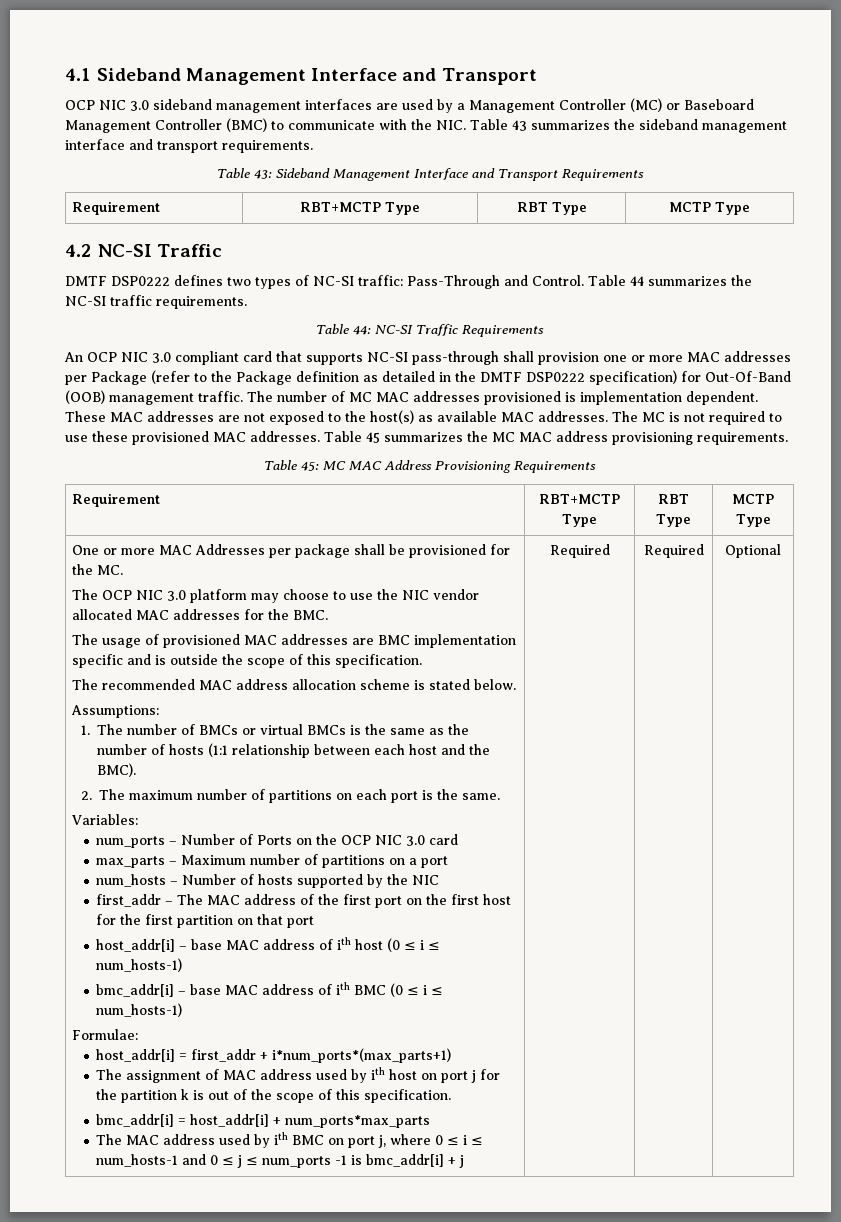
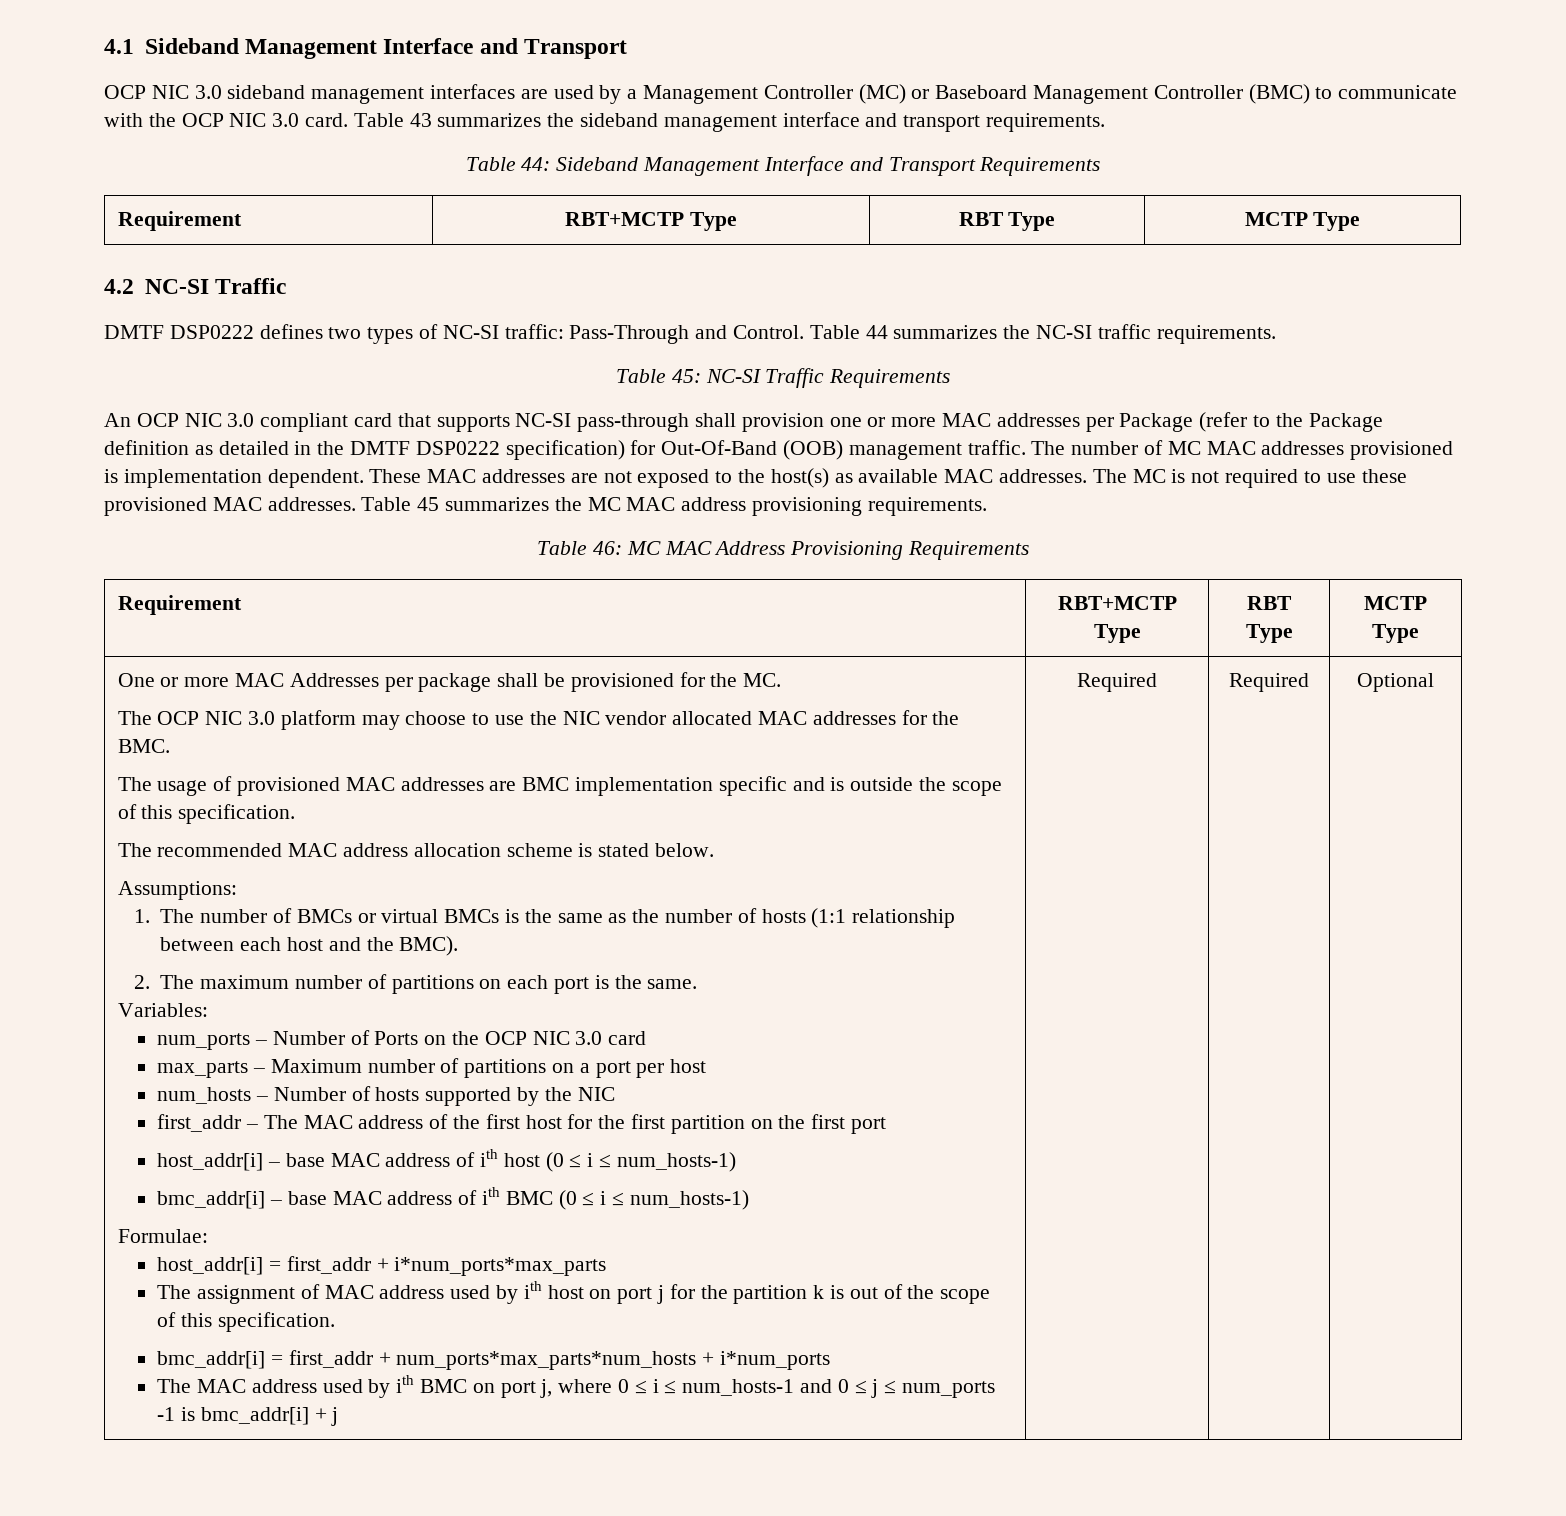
[436,120,466,130] NIC. -> [181,113,349,127] OCP NIC 3.0 card.
[253,169,272,179] 43: -> [521,157,551,171] 44:
[352,325,371,335] 44: -> [671,369,701,383] 45:
[300,461,319,471] 45: -> [592,541,622,555] 46:
(449, 862) none -> [636,1059,707,1078] per host
[375,894,480,908] port on the first -> (520, 1121) none
[257,914,284,925] that -> [778,1114,846,1129] the first
[272,1048,452,1063] i*num_ports*(max_parts+1) -> [394,1257,607,1276] i*num_ports*max_parts
[190,1114,431,1128] host_addr[i] + num_ports*max_parts -> [288,1350,831,1370] first_addr + num_ports*max_parts*num_hosts + i*num_ports

